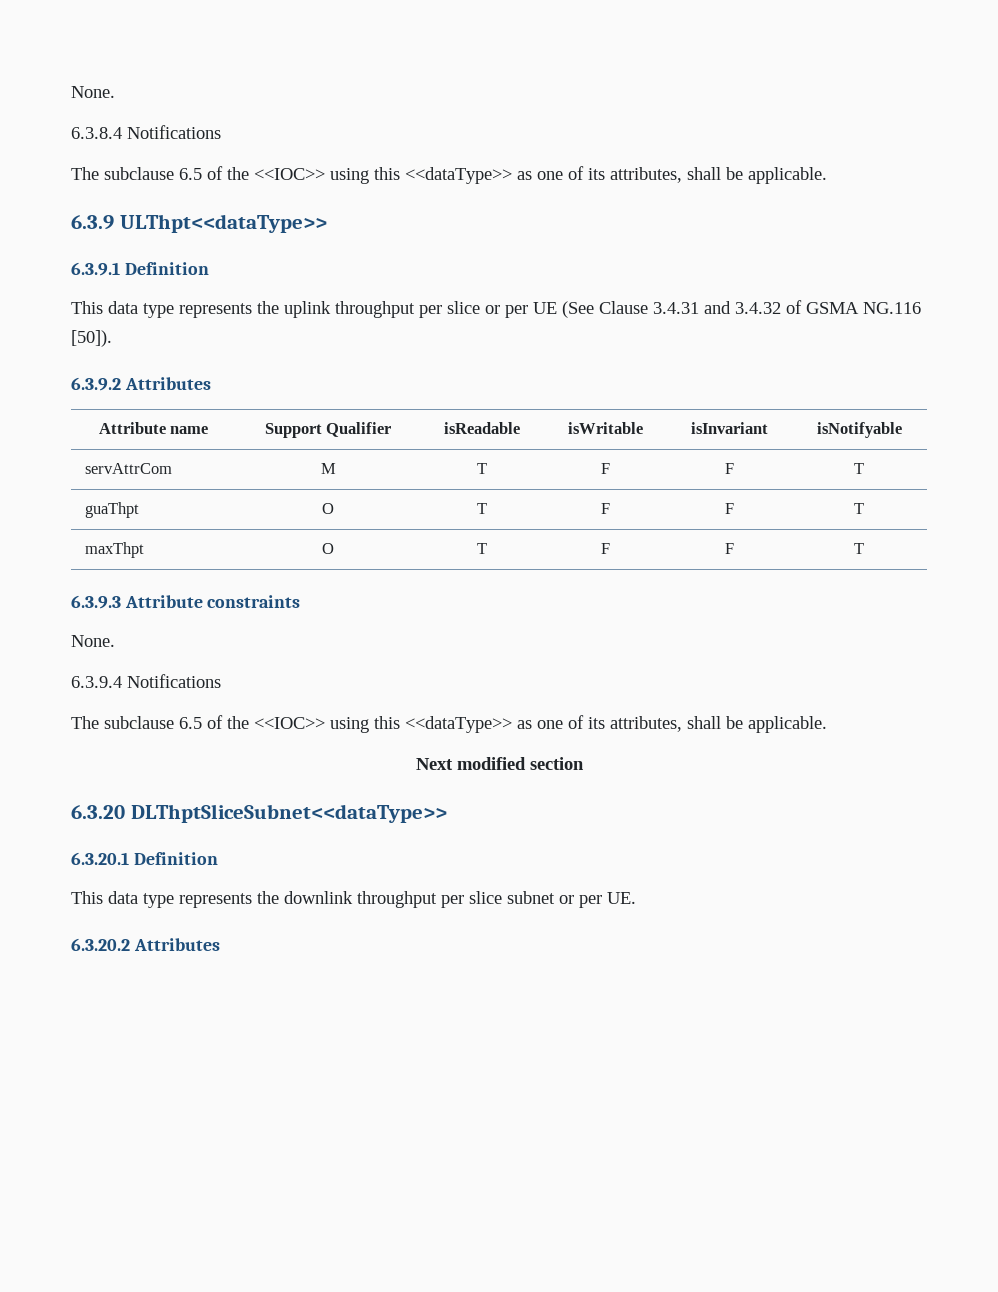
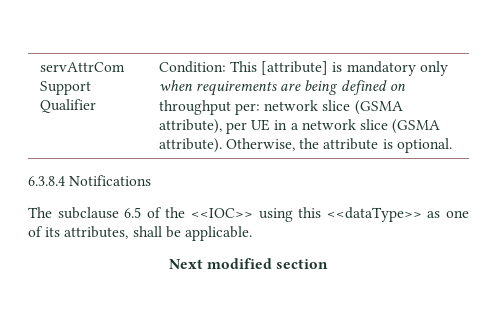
[71,86,115,98] [71,125,221,139] [71,166,827,184] [71,214,327,233] [71,262,209,276] [71,300,921,318] [71,330,112,347] [71,377,211,391] [98,422,209,434] [264,422,392,438] [444,422,520,434] [567,422,643,434] [690,422,768,434] [816,422,902,438] [85,463,173,474] [320,463,336,474] [477,463,487,474] [600,463,610,474] [724,463,734,474] [854,463,864,474] [85,502,140,518] [322,503,334,514] [477,503,487,514] [600,503,610,514] [724,503,734,514] [854,503,864,514] [85,542,145,558] [322,543,334,554] [477,543,487,554] [600,543,610,554] [724,543,734,554] [854,543,864,554] [71,595,301,609] [71,635,115,647] [71,676,122,688] None. // 6.3.8.4 Notifications // The subclause 6.5 of the <<IOC>> using this <<dataType>> as one of its attributes, shall be applicable. // 6.3.9 ULThpt<<dataType>> // 6.3.9.1 Definition // This data type represents the uplink throughput per slice or per UE (See Clause 3.4.31 and 3.4.32 of GSMA NG.116 [50]). // 6.3.9.2 Attributes // Attribute name | Support Qualifier | isReadable | isWritable | isInvariant | isNotifyable // servAttrCom | M | T | F | F | T // guaThpt | O | T | F | F | T // maxThpt | O | T | F | F | T // 6.3.9.3 Attribute constraints // None. // 6.3.9.4 -> [39,62,125,72] [39,81,91,95] [39,99,96,113] [158,61,448,76] [158,80,406,96] [158,100,403,115] [158,119,441,134] [158,138,452,153] [28,176,65,186] servAttrCom Support Qualifier | Condition: This [attribute] is mandatory only when requirements are being defined on throughput per: network slice (GSMA attribute), per UE in a network slice (GSMA attribute). Otherwise, the attribute is optional. // 6.3.8.4
[71,804,447,823] [71,852,218,865] [71,891,636,908] [71,938,220,951] // 6.3.20 DLThptSliceSubnet<<dataType>> // 6.3.20.1 Definition // This data type represents the downlink throughput per slice subnet or per UE. // 6.3.20.2 Attributes -> (329, 264) none

